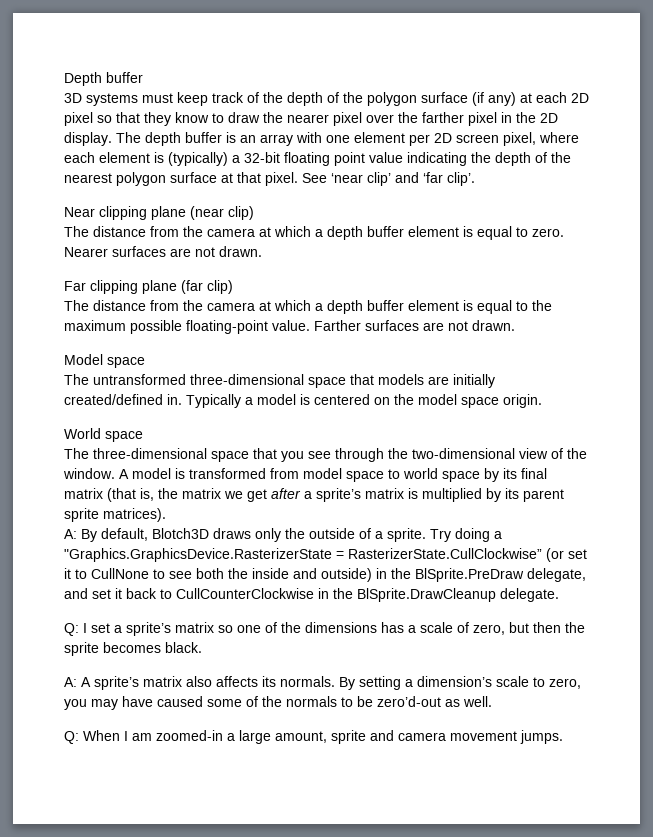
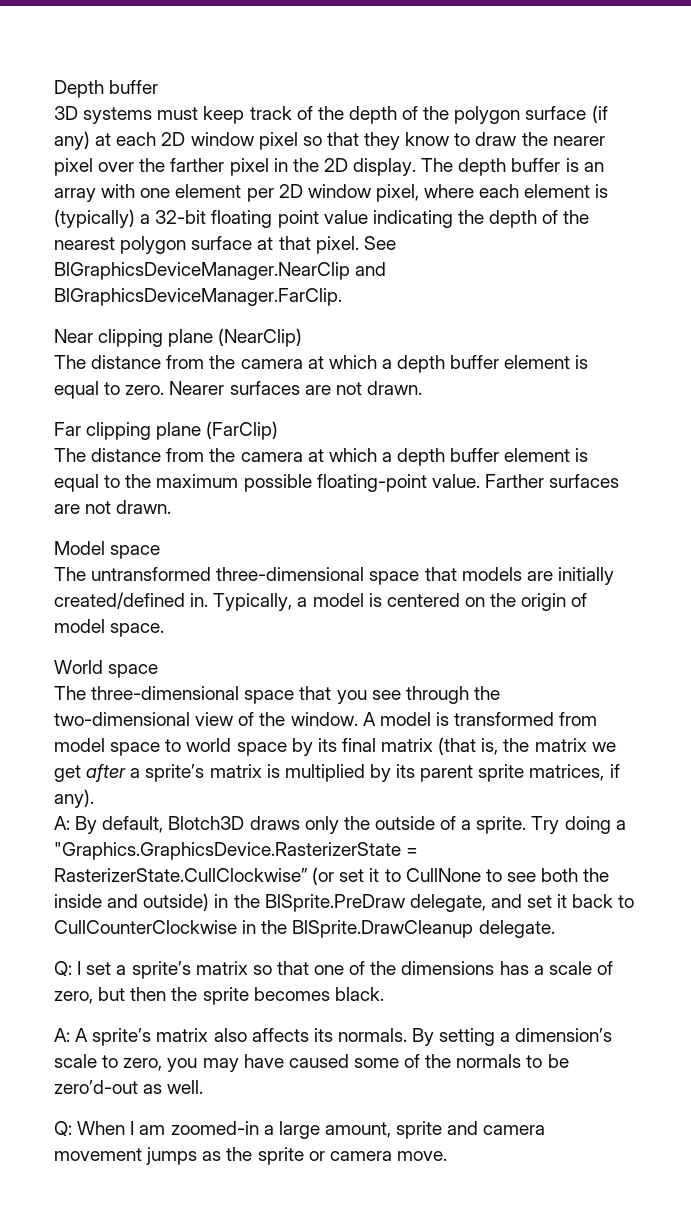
(589, 98) none -> [190,132,254,146] window
[456,134,499,143] screen -> [307,184,371,198] window
[331,172,475,186] ‘near clip’ and ‘far clip’. -> [54,262,387,280] [54,288,342,306] BlGraphicsDeviceManager.NearClip and BlGraphicsDeviceManager.FarClip.
[190,206,254,220] (near clip) -> [218,328,303,347] (NearClip)
[181,280,233,294] (far clip) -> [206,421,279,440] (FarClip)
[186,394,241,408] Typically -> [213,593,293,611] Typically,
[418,394,542,408] model space origin. -> [521,593,588,611] [54,619,165,637] origin of model space.
[103,508,166,522] matrices). -> [529,764,620,781] [54,789,94,808] matrices, if any).
(233, 629) none -> [276,961,309,975] that
[520,730,563,744] jumps. -> [146,1147,447,1165] jumps as the sprite or camera move.

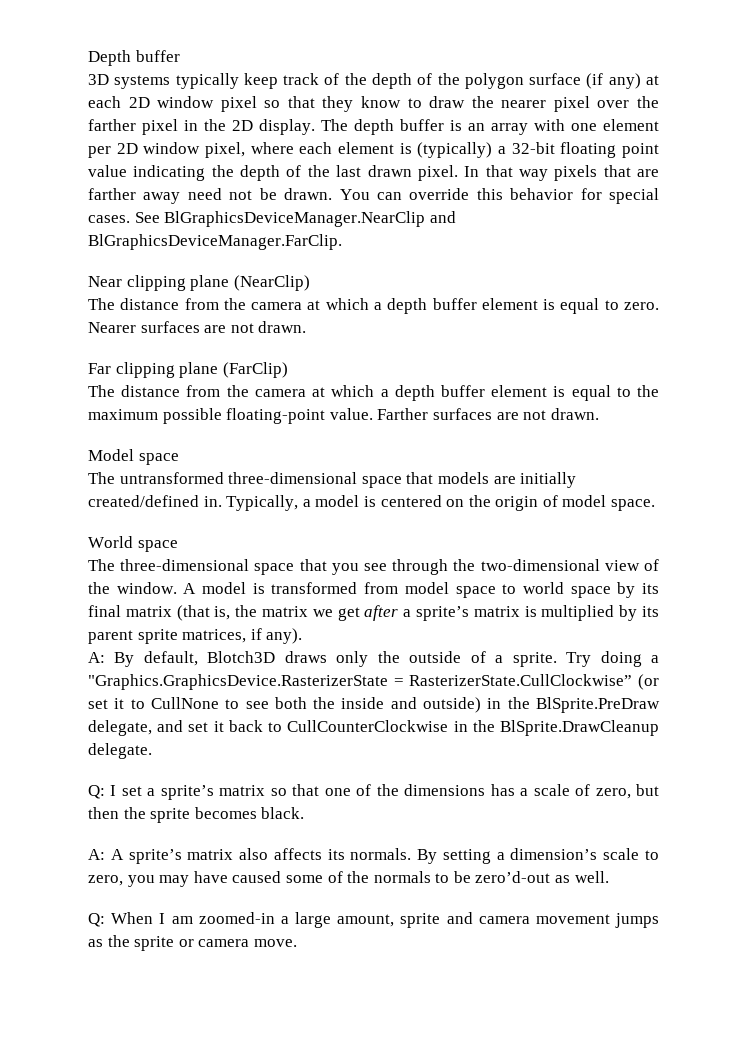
[157,107,199,120] must -> [175,73,239,89] typically
[54,236,359,254] nearest polygon surface at that pixel. -> [336,165,659,181] [88,188,659,204] [88,215,130,223] last drawn pixel. In that way pixels that are farther away need not be drawn. You can override this behavior for special cases.

